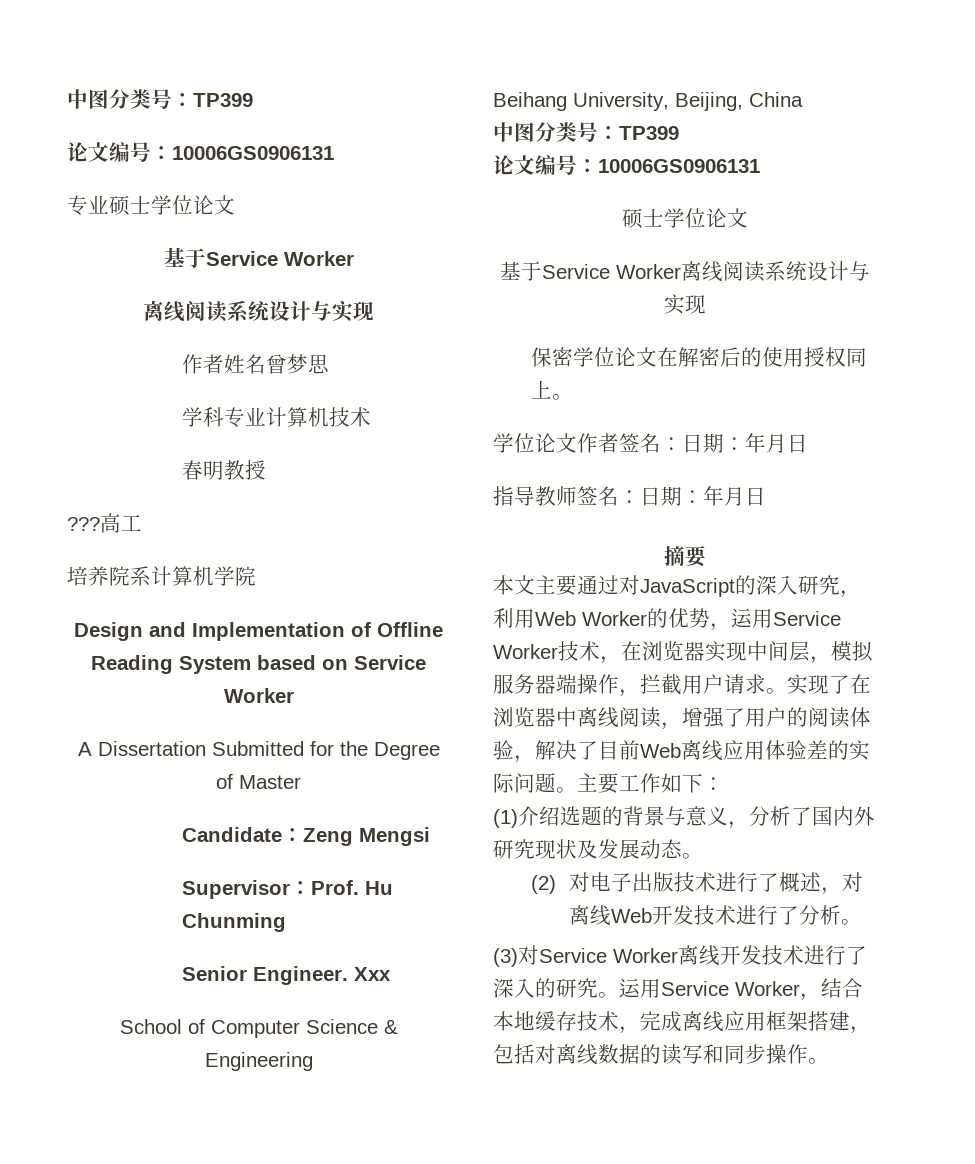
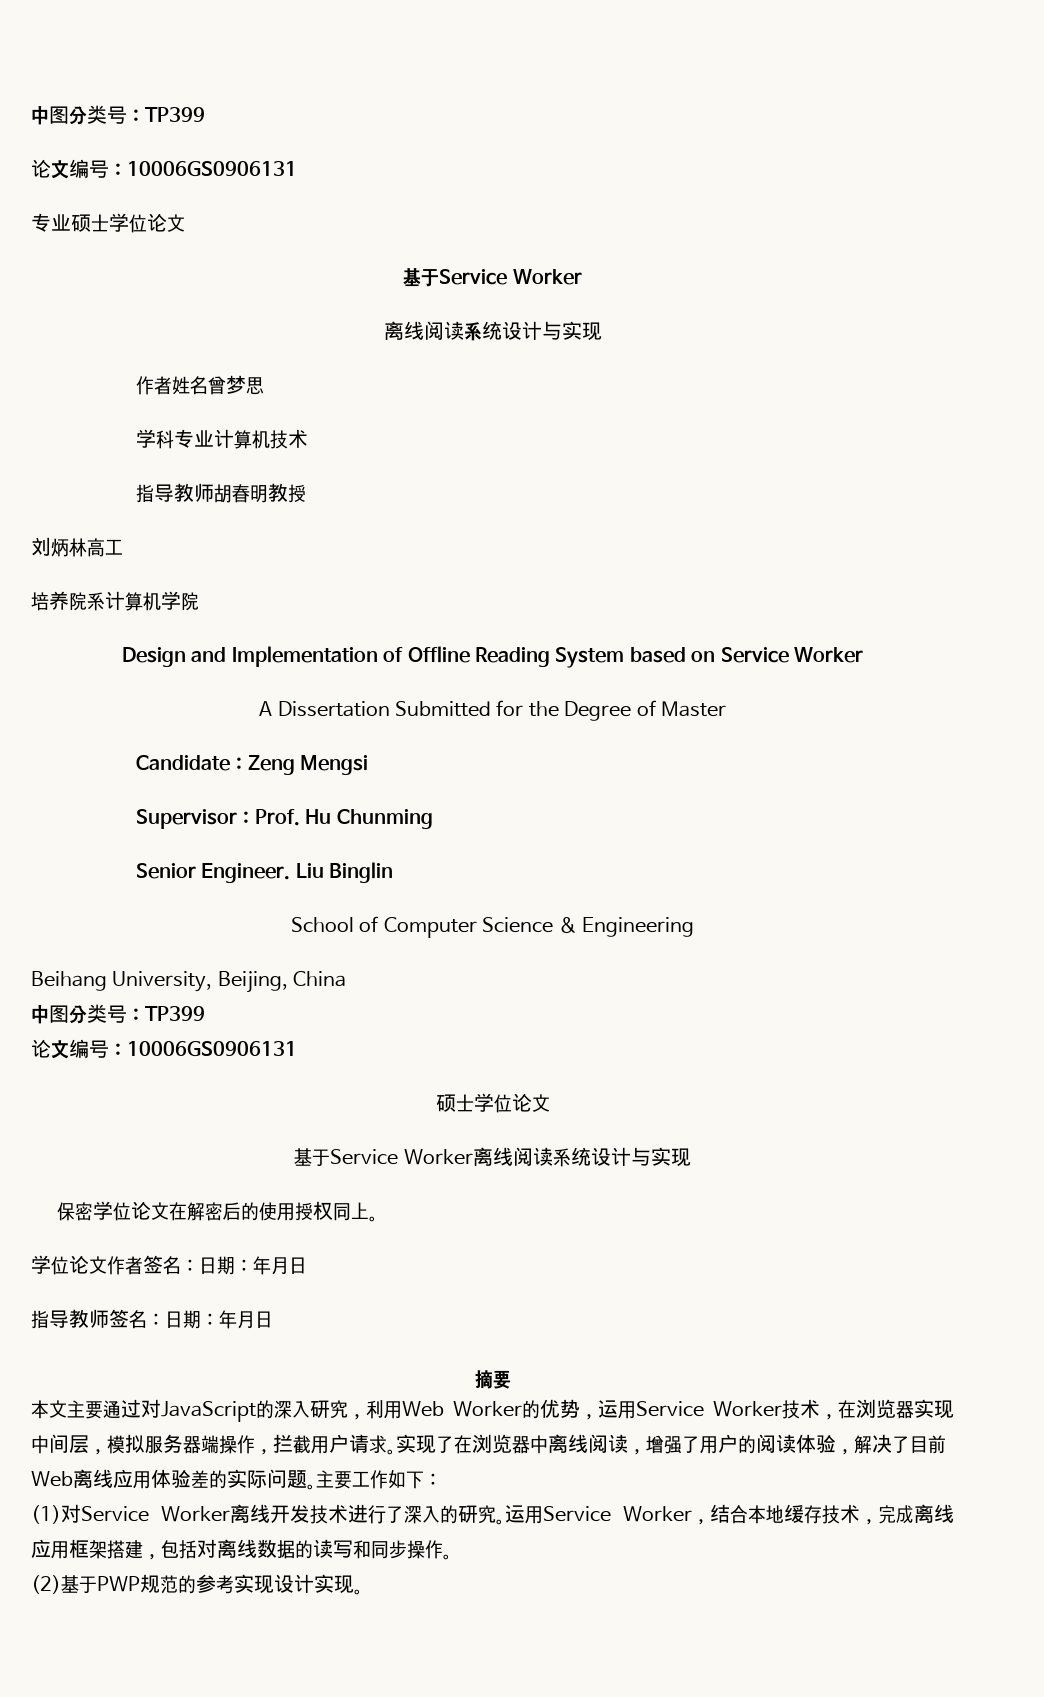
(371, 417) none -> [135,483,232,503] 指导教师胡
[67,517,100,531] ??? -> [31,537,87,557] 刘炳林
[353,967,391,981] Xxx -> [295,862,394,883] Liu Binglin
[518,806,875,829] [493,839,703,859] [530,872,863,895] [568,905,862,926] [493,948,518,967] 介绍选题的背景与意义，分析了国内外研究现状及发展动态。 // (2)对电子出版技术进行了概述，对离线Web开发技术进行了分析。 // (3) -> (61, 1514) none
(829, 1061) none -> [31,1574,363,1595] // (2)基于PWP规范的参考实现设计实现。

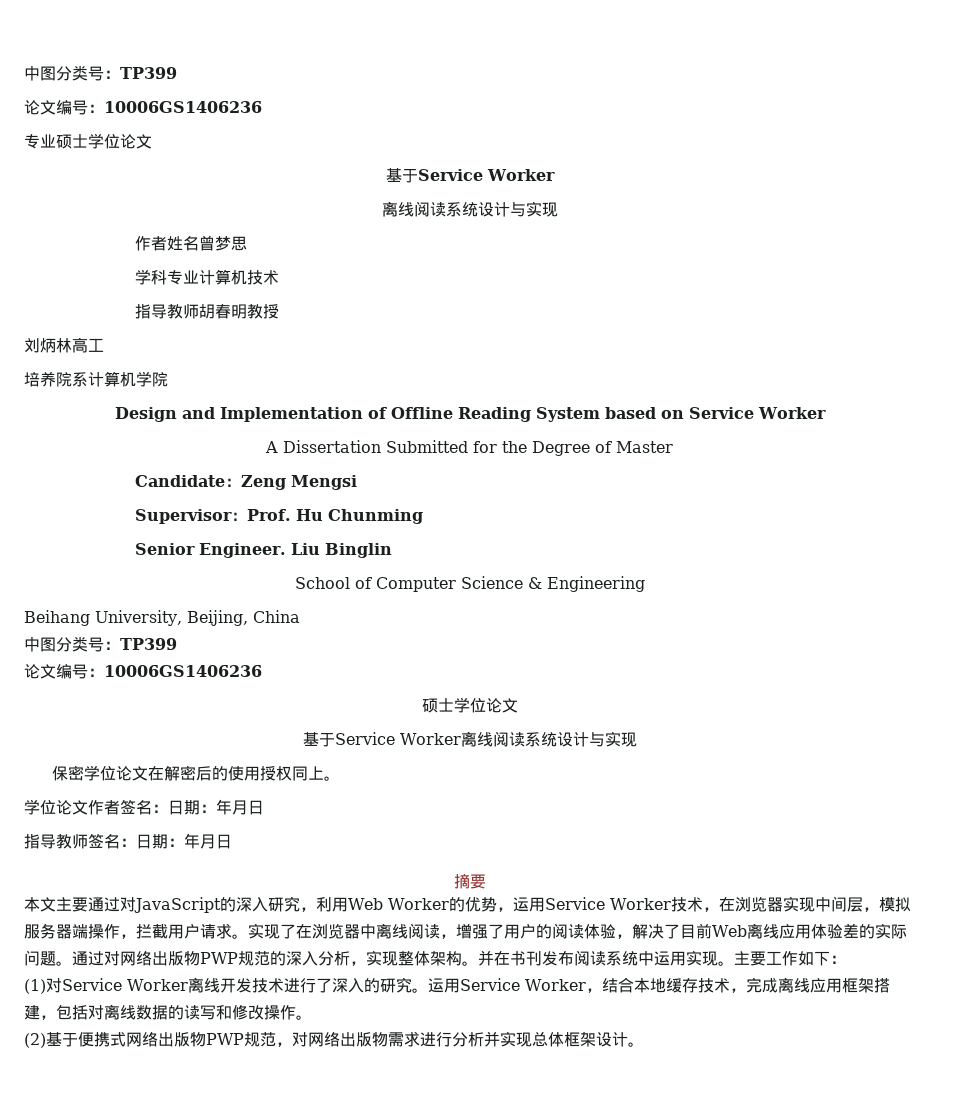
[31,105,205,125] [31,159,297,179] 中图分类号：TP399 // 论文编号：10006GS0906131 -> [24,65,177,81] [24,100,262,115] 中图分类号：TP399 // 论文编号：10006GS1406236
[127,1041,297,1057] 10006GS0906131 -> [104,665,262,677] 10006GS1406236
(316, 1487) none -> [72,950,734,966] 通过对网络出版物PWP规范的深入分析，实现整体架构。并在书刊发布阅读系统中运用实现。
[371,1540,407,1559] 同步 -> [232,1004,264,1020] 修改
[97,1574,354,1594] PWP规范的参考实现设计实现 -> [78,1031,628,1047] 便携式网络出版物PWP规范，对网络出版物需求进行分析并实现总体框架设计

